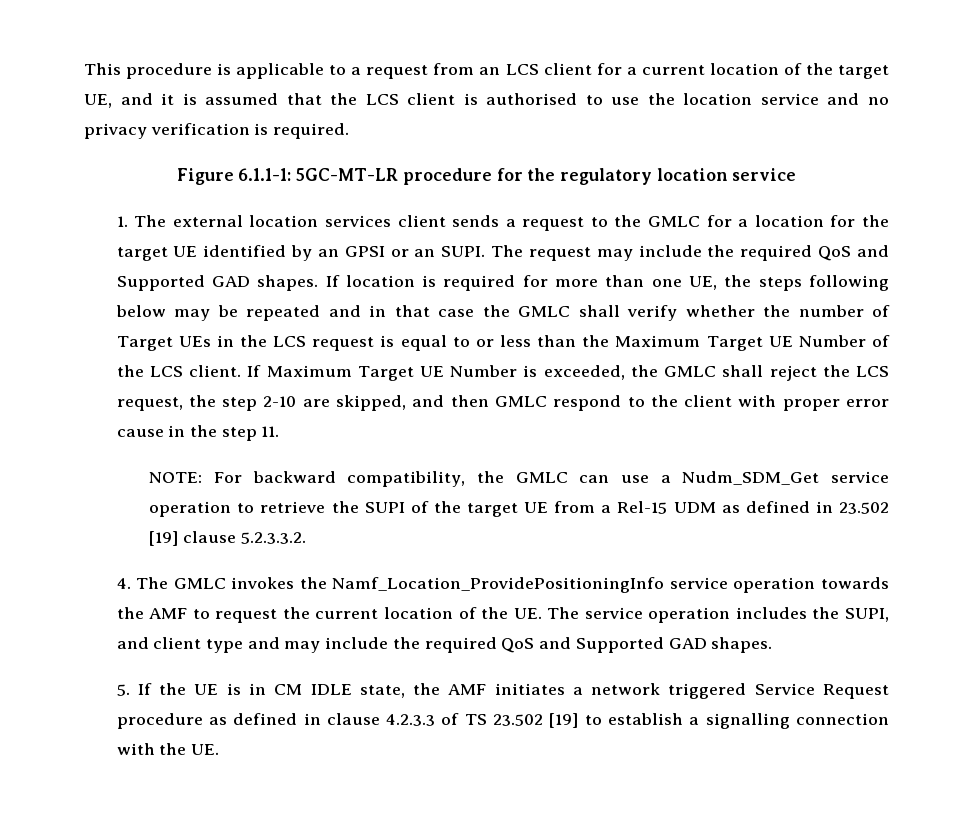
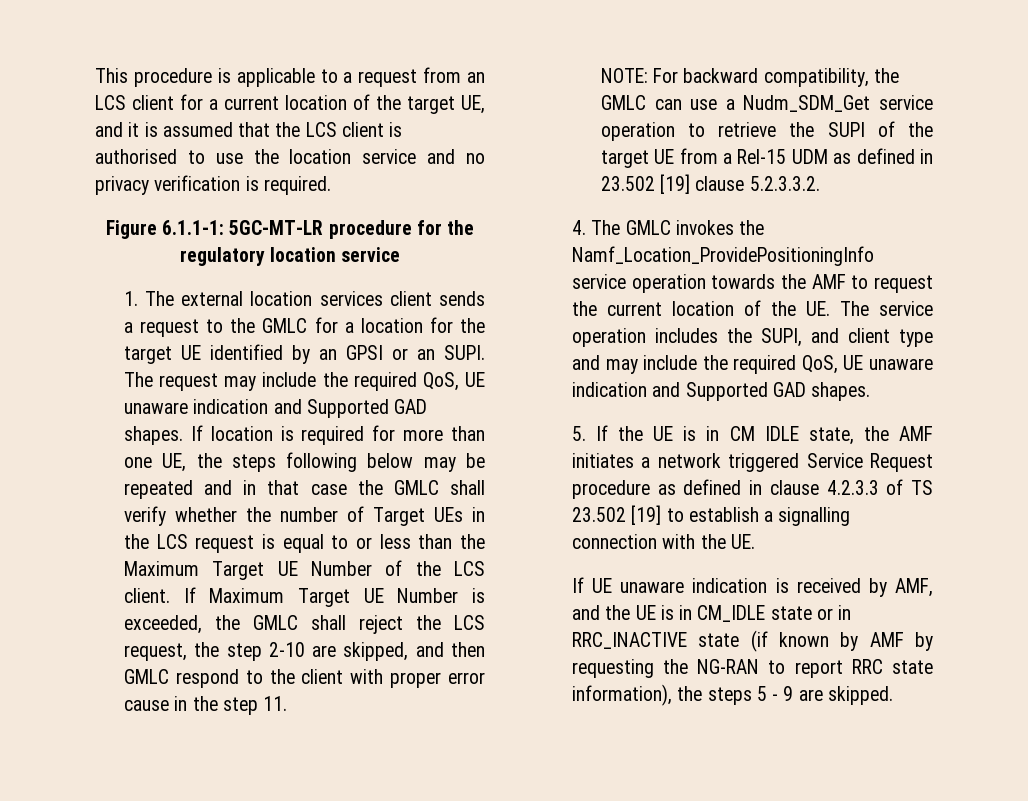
[818,246,852,261] QoS -> [422,372,485,391] [123,399,269,414] QoS, UE unaware indication
[501,638,535,653] QoS -> [801,355,933,374] [571,382,647,397] QoS, UE unaware indication
(220, 749) none -> [571,577,933,597] [571,605,852,622] [571,630,933,652] [571,659,933,678] [571,684,893,706] // If UE unaware indication is received by AMF, and the UE is in CM_IDLE state or in RRC_INACTIVE state (if known by AMF by requesting the NG-RAN to report RRC state information), the steps 5 - 9 are skipped.

